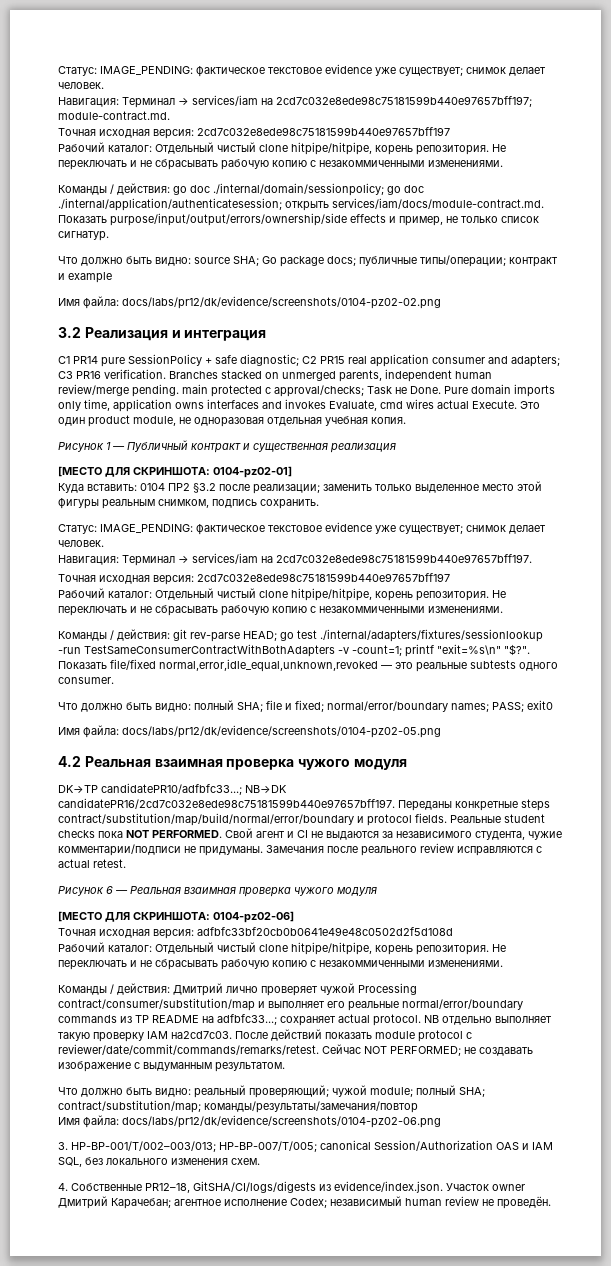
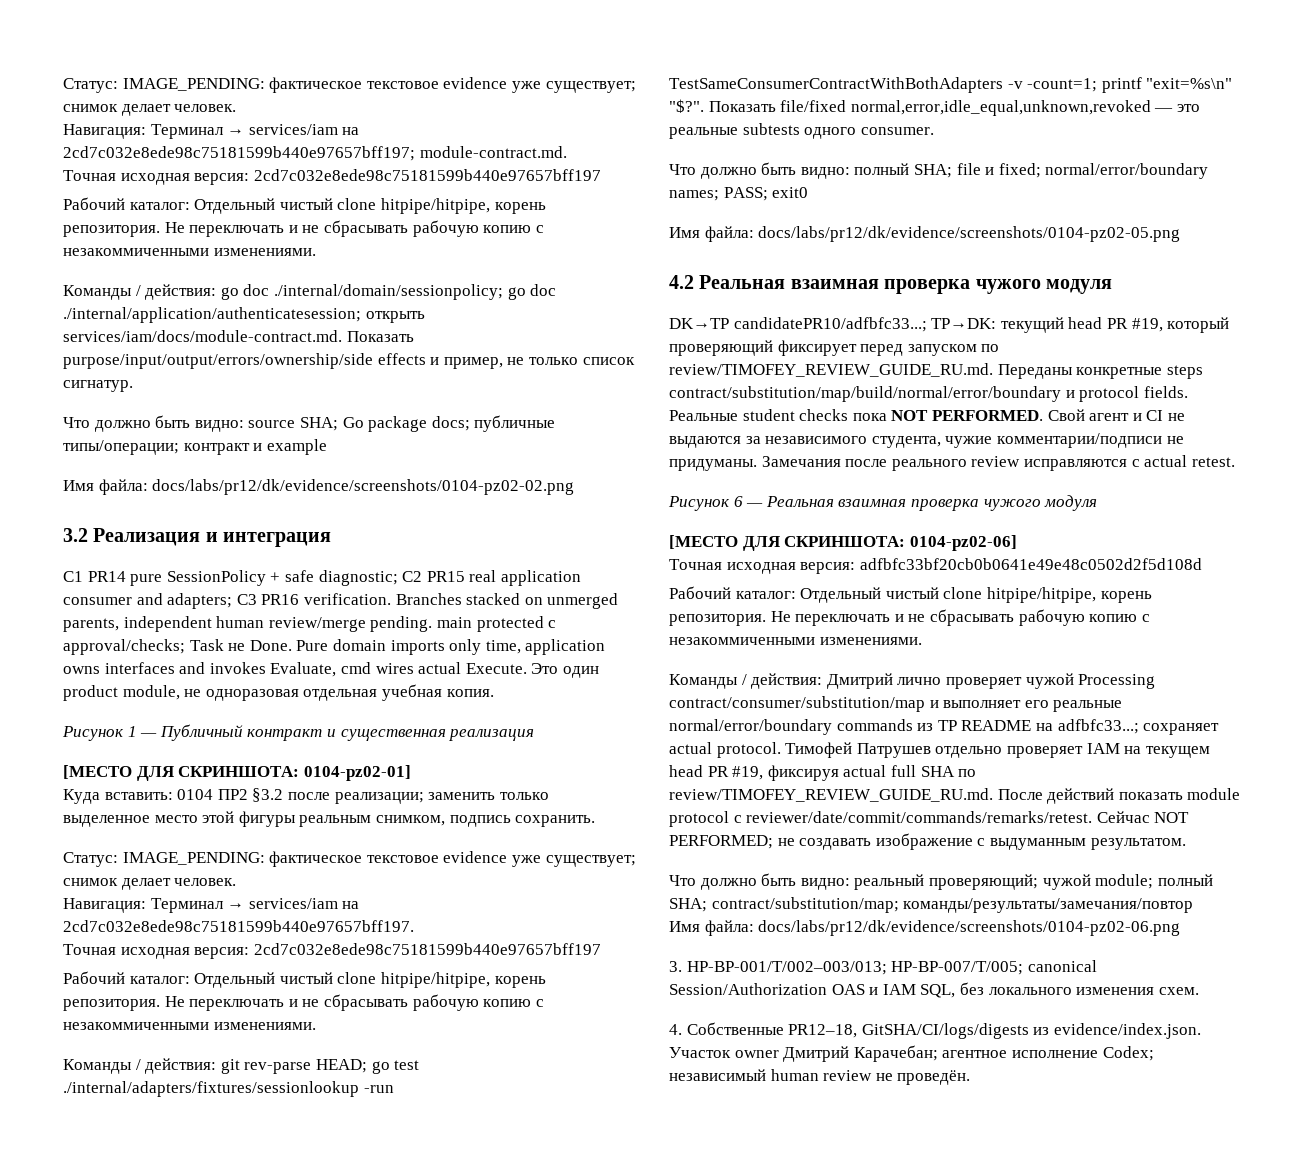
[245,785,287,793] [58,798,395,809] NB→DK candidatePR16/2cd7c032e8ede98c75181599b440e97657bff197. -> [931,317,1230,333] [669,340,1000,356] [669,363,993,377] TP→DK: текущий head PR #19, который проверяющий фиксирует перед запуском по review/TIMOFEY_REVIEW_GUIDE_RU.md.
[424,1015,552,1025] [58,1031,232,1042] NB отдельно выполняет такую проверку IAM на2cd7c03. -> [785,742,1210,758] [669,765,977,781] [669,788,993,802] Тимофей Патрушев отдельно проверяет IAM на текущем head PR #19, фиксируя actual full SHA по review/TIMOFEY_REVIEW_GUIDE_RU.md.

